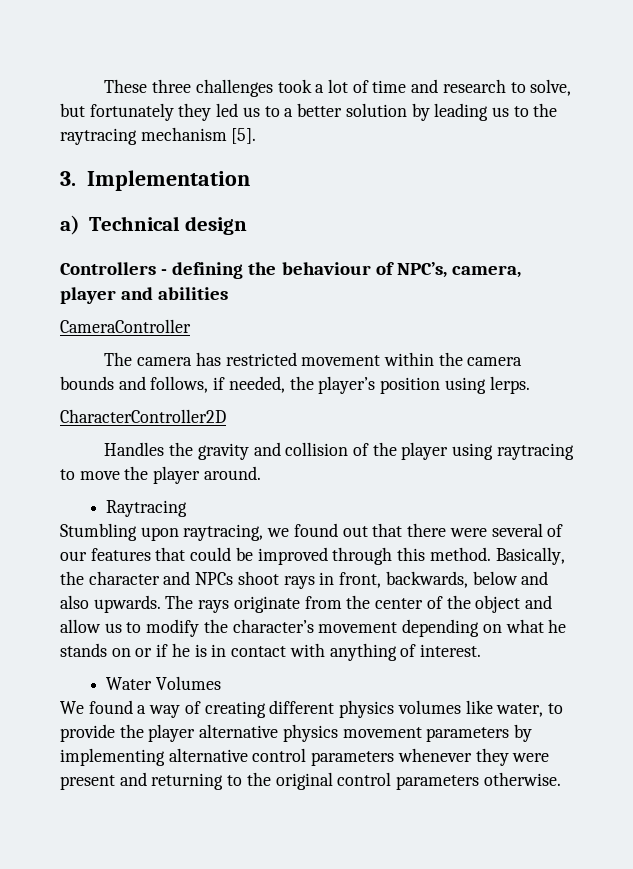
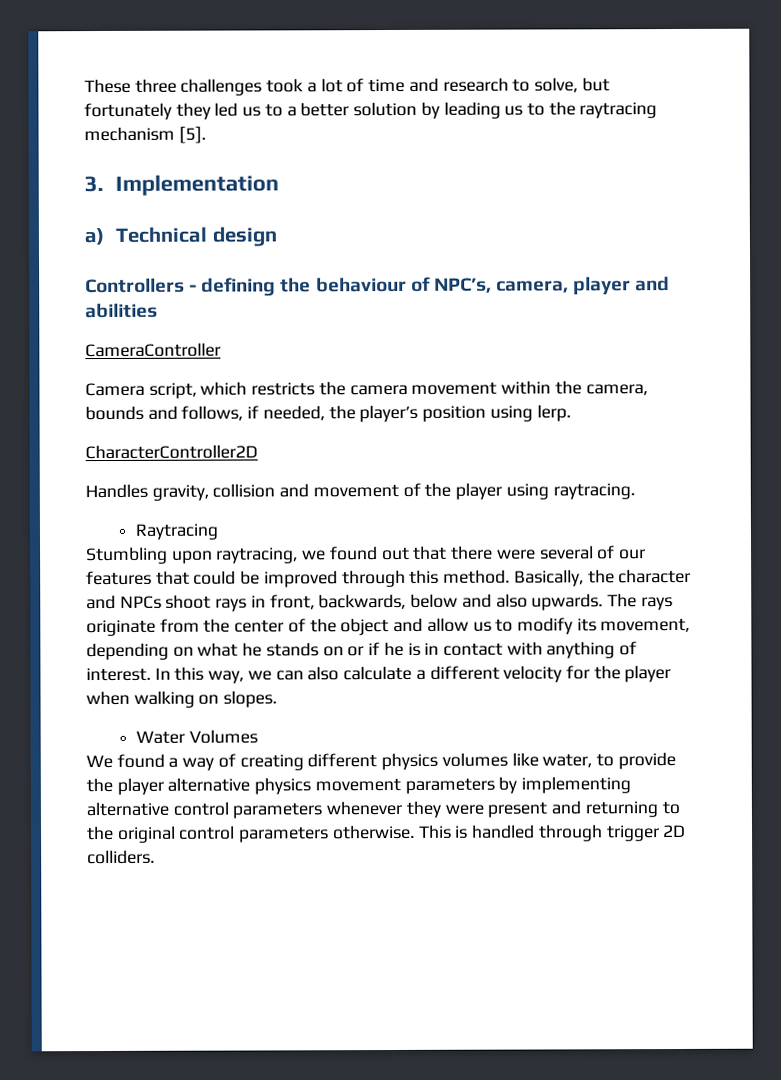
[104,352,297,366] The camera has restricted -> [85,381,408,399] Camera script, which restricts the camera
[467,357,523,366] camera -> [585,384,648,396] camera,
[489,376,530,394] lerps. -> [536,404,571,422] lerp.
[169,442,574,460] [60,466,261,484] the gravity and collision of the player using raytracing to move the player around. -> [151,482,635,501] gravity, collision and movement of the player using raytracing.
[203,619,398,633] the character’s movement -> [576,617,691,633] its movement,
(481, 650) none -> [154,665,672,684] [86,690,278,708] In this way, we can also calculate a different velocity for the player when walking on slopes.
(561, 779) none -> [417,824,687,842] [87,849,155,865] This is handled through trigger 2D colliders.

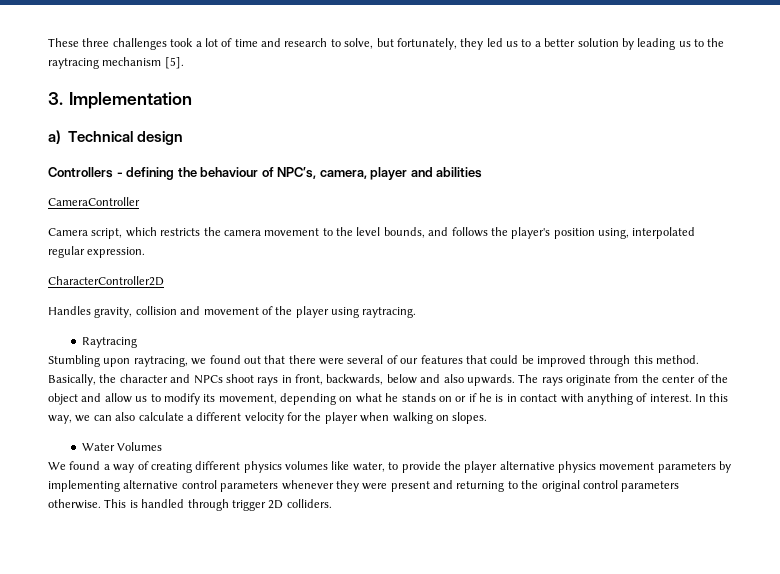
[84,102,172,121] fortunately -> [396,38,457,50] fortunately,
[501,380,648,396] [85,404,571,423] within the camera, bounds and follows, if needed, the player’s position using lerp. -> [322,227,696,239] [48,246,146,258] to the level bounds, and follows the player's position using, interpolated regular expression.

